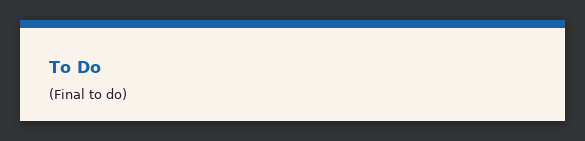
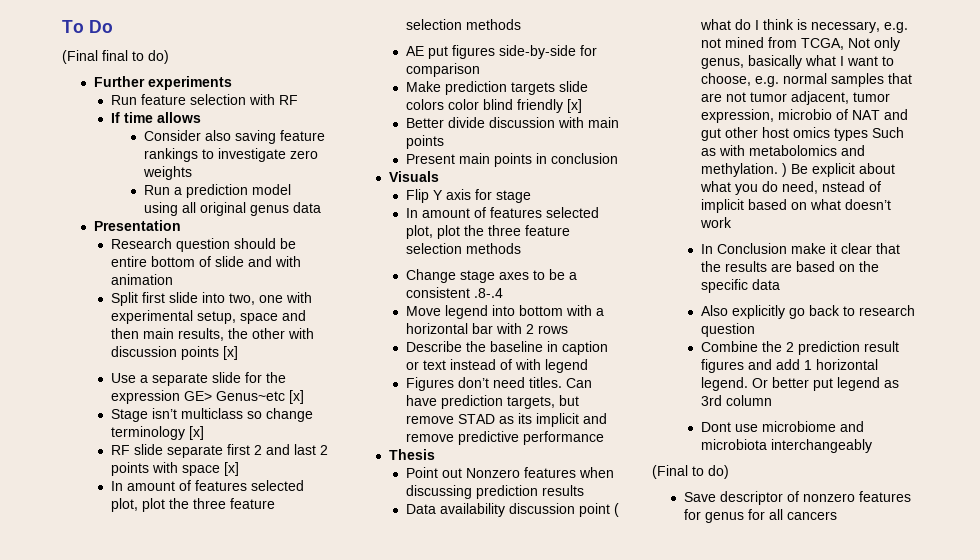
[89,88,127,100] to do) -> [102,50,169,64] [94,76,233,90] [110,94,298,105] [110,112,201,123] [143,130,325,144] [143,148,318,162] [142,166,192,180] [143,184,291,198] [143,202,321,216] [94,220,182,231] [110,238,296,252] [110,256,301,267] [110,274,173,285] [110,292,312,306] [110,310,306,324] [110,328,314,341] [110,346,238,360] [110,372,286,386] [110,390,304,404] [110,408,313,422] [110,426,204,440] [110,444,328,458] [110,462,239,476] [110,480,304,491] [110,498,275,512] [405,19,521,30] [405,45,597,59] [405,63,480,77] [405,81,588,95] [405,99,582,113] [405,117,619,128] [405,135,444,149] [405,153,618,167] [389,171,440,182] [405,189,531,203] [405,207,599,218] [405,225,570,239] [405,243,521,254] [405,269,577,283] [405,287,503,298] [405,305,604,319] [405,323,568,334] [405,341,608,355] [405,359,588,373] [405,377,592,391] [405,395,579,409] [405,413,607,427] [405,431,604,445] [389,449,436,460] [405,467,614,478] [405,485,584,499] [405,503,619,517] [699,19,908,33] [700,37,900,51] [700,55,894,69] [700,73,912,87] [700,91,890,105] [700,109,908,123] [700,127,904,141] [700,145,865,156] [700,163,895,177] [699,181,881,195] [700,199,891,213] [699,217,732,228] [700,243,900,254] [700,261,879,272] [700,279,780,293] [700,305,915,319] [700,323,755,337] [700,341,899,355] [700,359,878,373] [700,377,899,391] [700,395,772,406] [700,421,864,432] [700,439,872,453] [652,465,729,479] [684,491,912,505] [684,509,838,523] final to do) // Further experiments // Run feature selection with RF // If time allows // Consider also saving feature rankings to investigate zero weights // Run a prediction model using all original genus data // Presentation // Research question should be entire bottom of slide and with animation // Split first slide into two, one with experimental setup, space and then main results, the other with discussion points [x] // Use a separate slide for the expression GE> Genus~etc [x] // Stage isn’t multiclass so change terminology [x] // RF slide separate first 2 and last 2 points with space [x] // In amount of features selected plot, plot the three feature selection methods // AE put figures side-by-side for comparison // Make prediction targets slide colors color blind friendly [x] // Better divide discussion with main points // Present main points in conclusion // Visuals // Flip Y axis for stage // In amount of features selected plot, plot the three feature selection methods // Change stage axes to be a consistent .8-.4 // Move legend into bottom with a horizontal bar with 2 rows // Describe the baseline in caption or text instead of with legend // Figures don’t need titles. Can have prediction targets, but remove STAD as its implicit and remove predictive performance // Thesis // Point out Nonzero features when discussing prediction results // Data availability discussion point ( what do I think is necessary, e.g. not mined from TCGA, Not only genus, basically what I want to choose, e.g. normal samples that are not tumor adjacent, tumor expression, microbio of NAT and gut other host omics types Such as with metabolomics and methylation. ) Be explicit about what you do need, nstead of implicit based on what doesn’t work // In Conclusion make it clear that the results are based on the specific data // Also explicitly go back to research question // Combine the 2 prediction result figures and add 1 horizontal legend. Or better put legend as 3rd column // Dont use microbiome and microbiota interchangeably // (Final to do) // Save descriptor of nonzero features for genus for all cancers

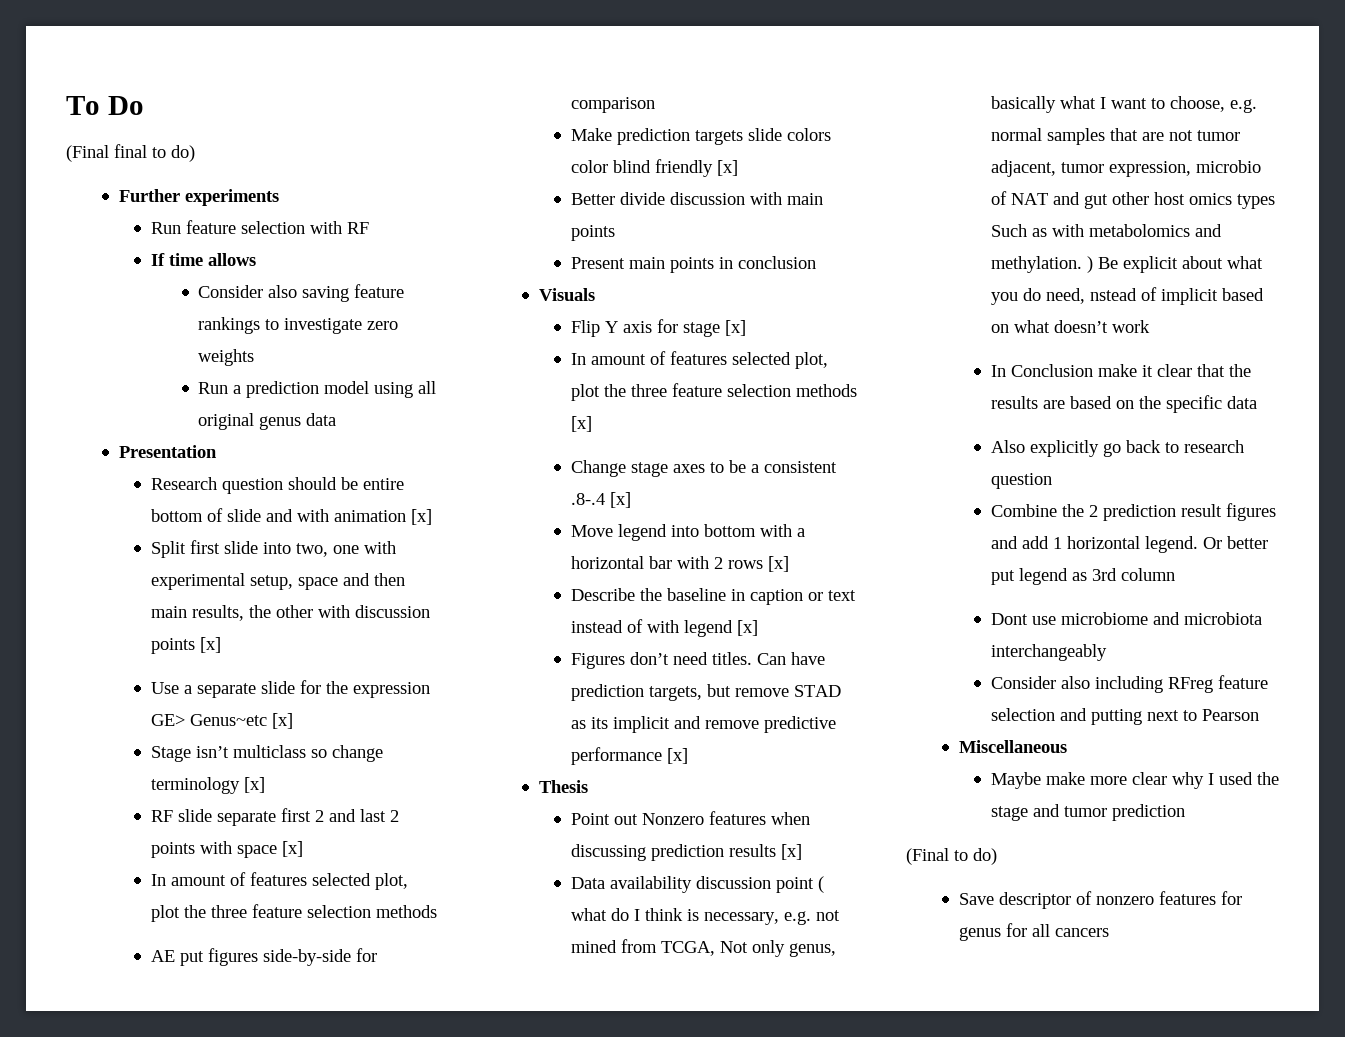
(173, 279) none -> [410,509,432,525] [x]
(531, 196) none -> [724,320,746,336] [x]
(521, 248) none -> [570,416,592,432] [x]
(503, 293) none -> [609,492,631,508] [x]
(568, 329) none -> [767,556,789,572] [x]
(588, 366) none -> [736,620,758,636] [x]
(604, 438) none -> [666,748,688,764] [x]
(584, 490) none -> [780,844,802,860] [x]
(872, 446) none -> [990,675,1268,693] [990,708,1259,725] [958,740,1067,753] [990,772,1279,789] [990,804,1185,821] // Consider also including RFreg feature selection and putting next to Pearson // Miscellaneous // Maybe make more clear why I used the stage and tumor prediction

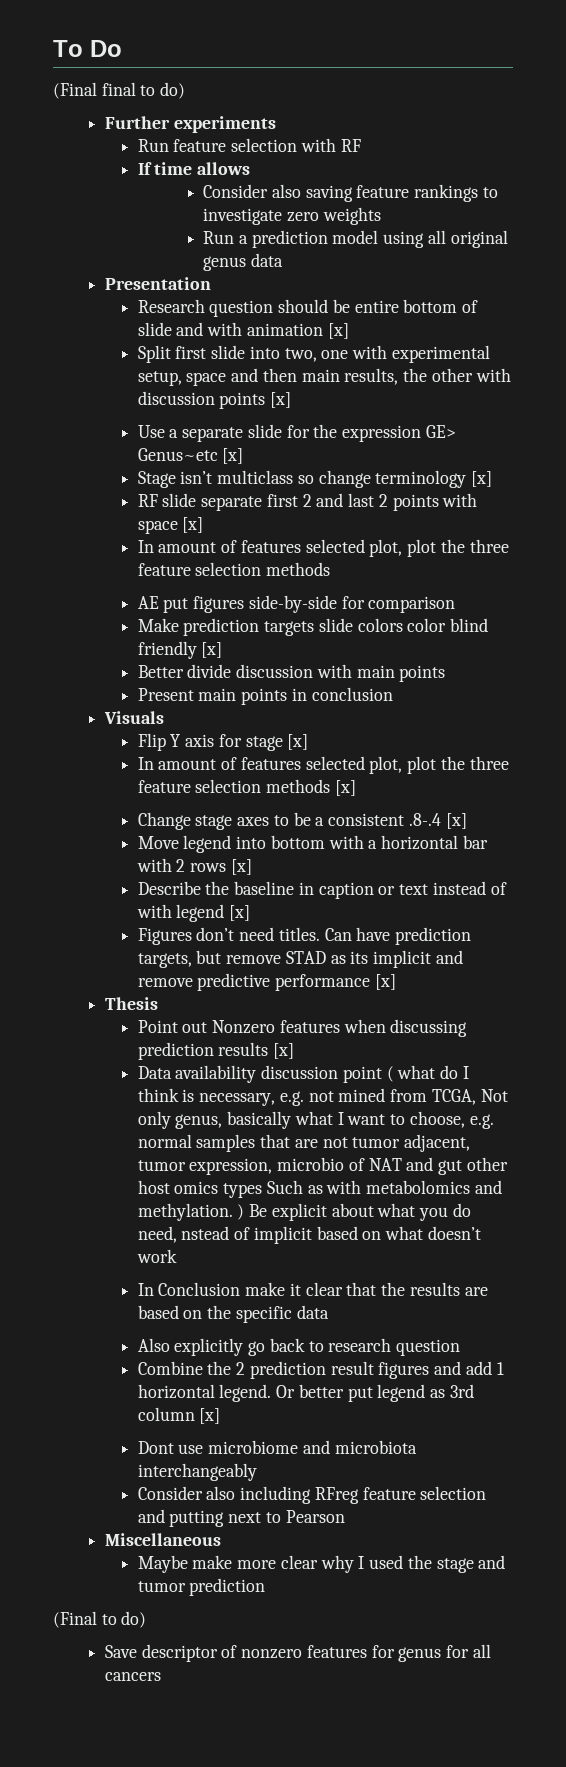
(1175, 574) none -> [199,1408,221,1424] [x]

